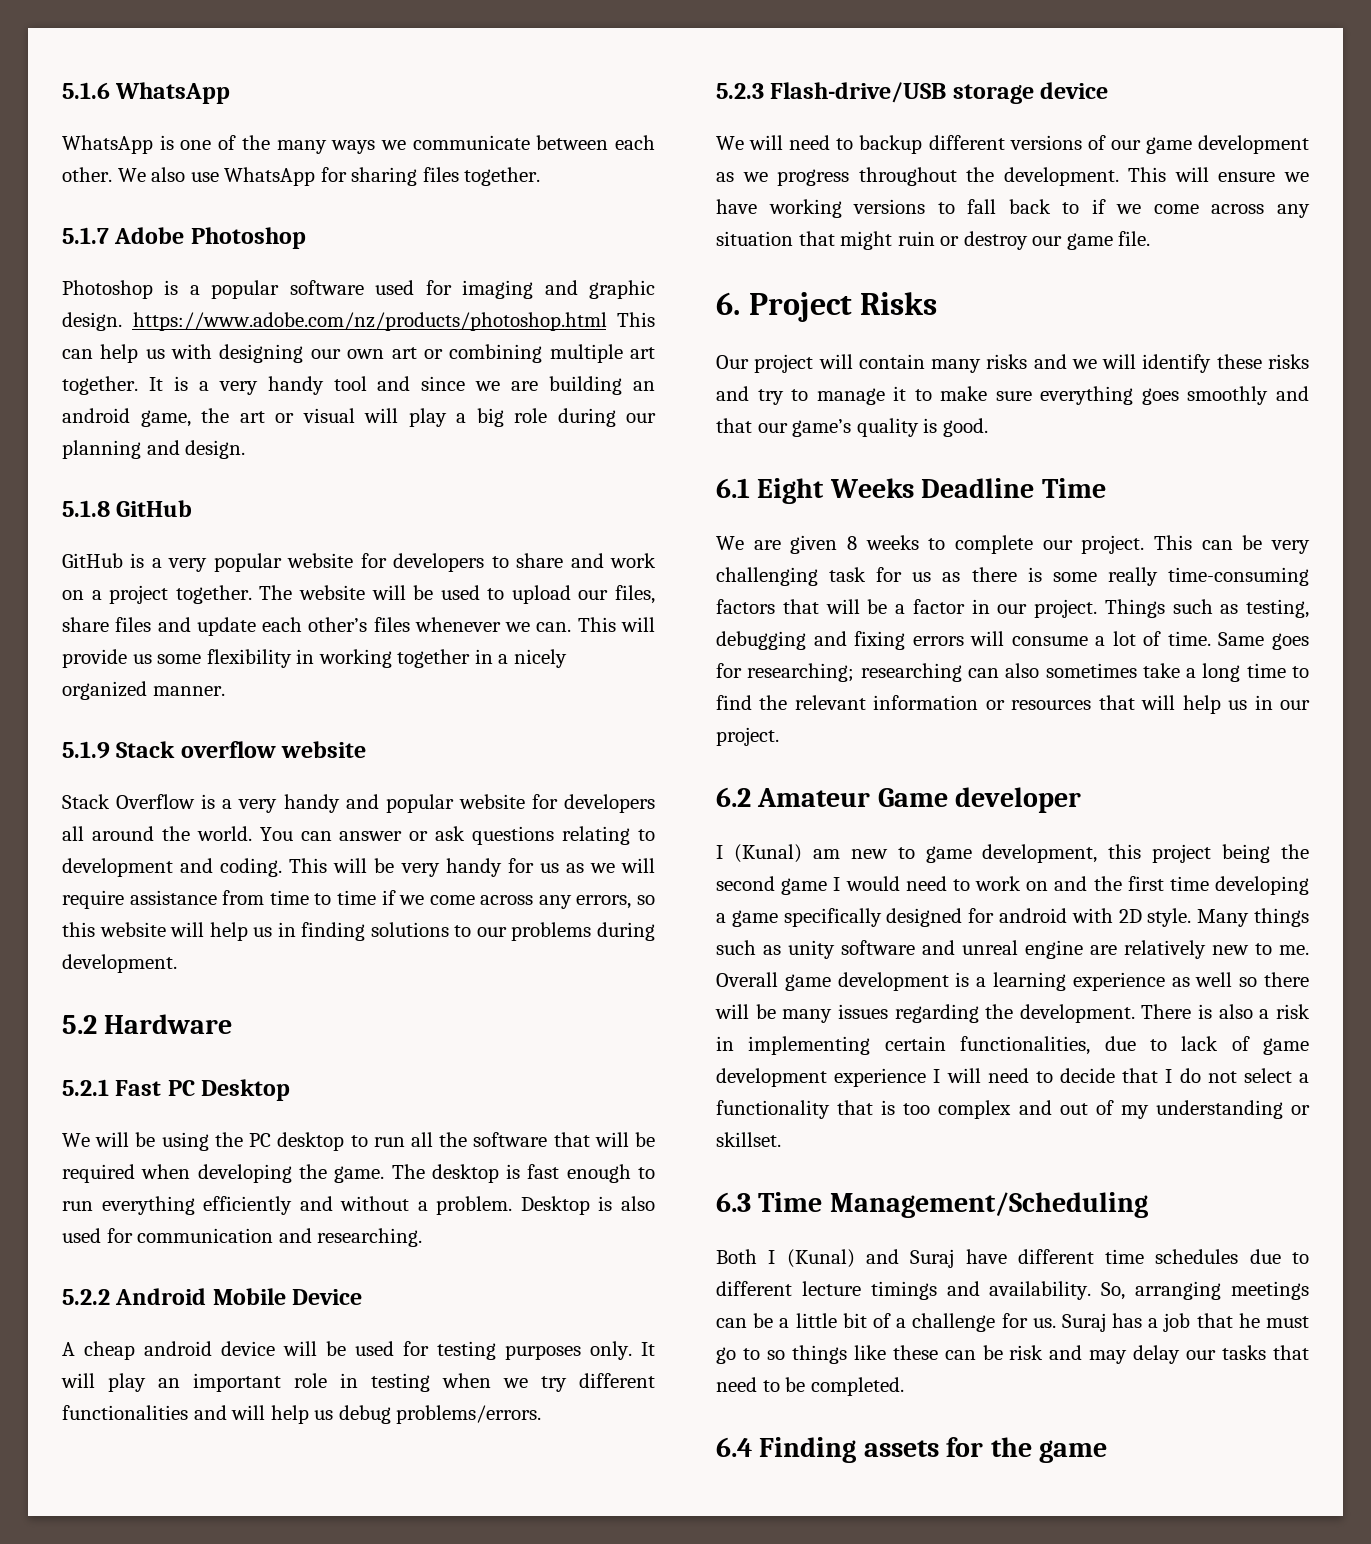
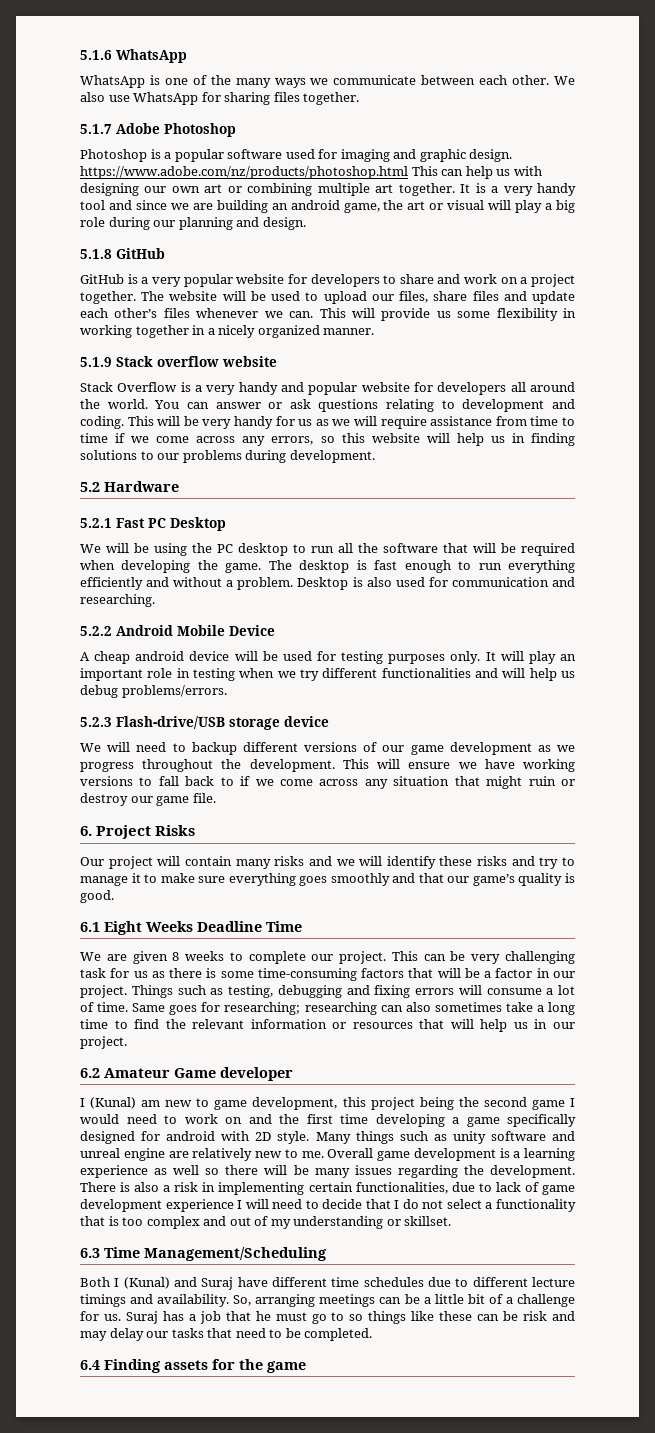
[1107,567,1158,586] really -> (254, 974) none

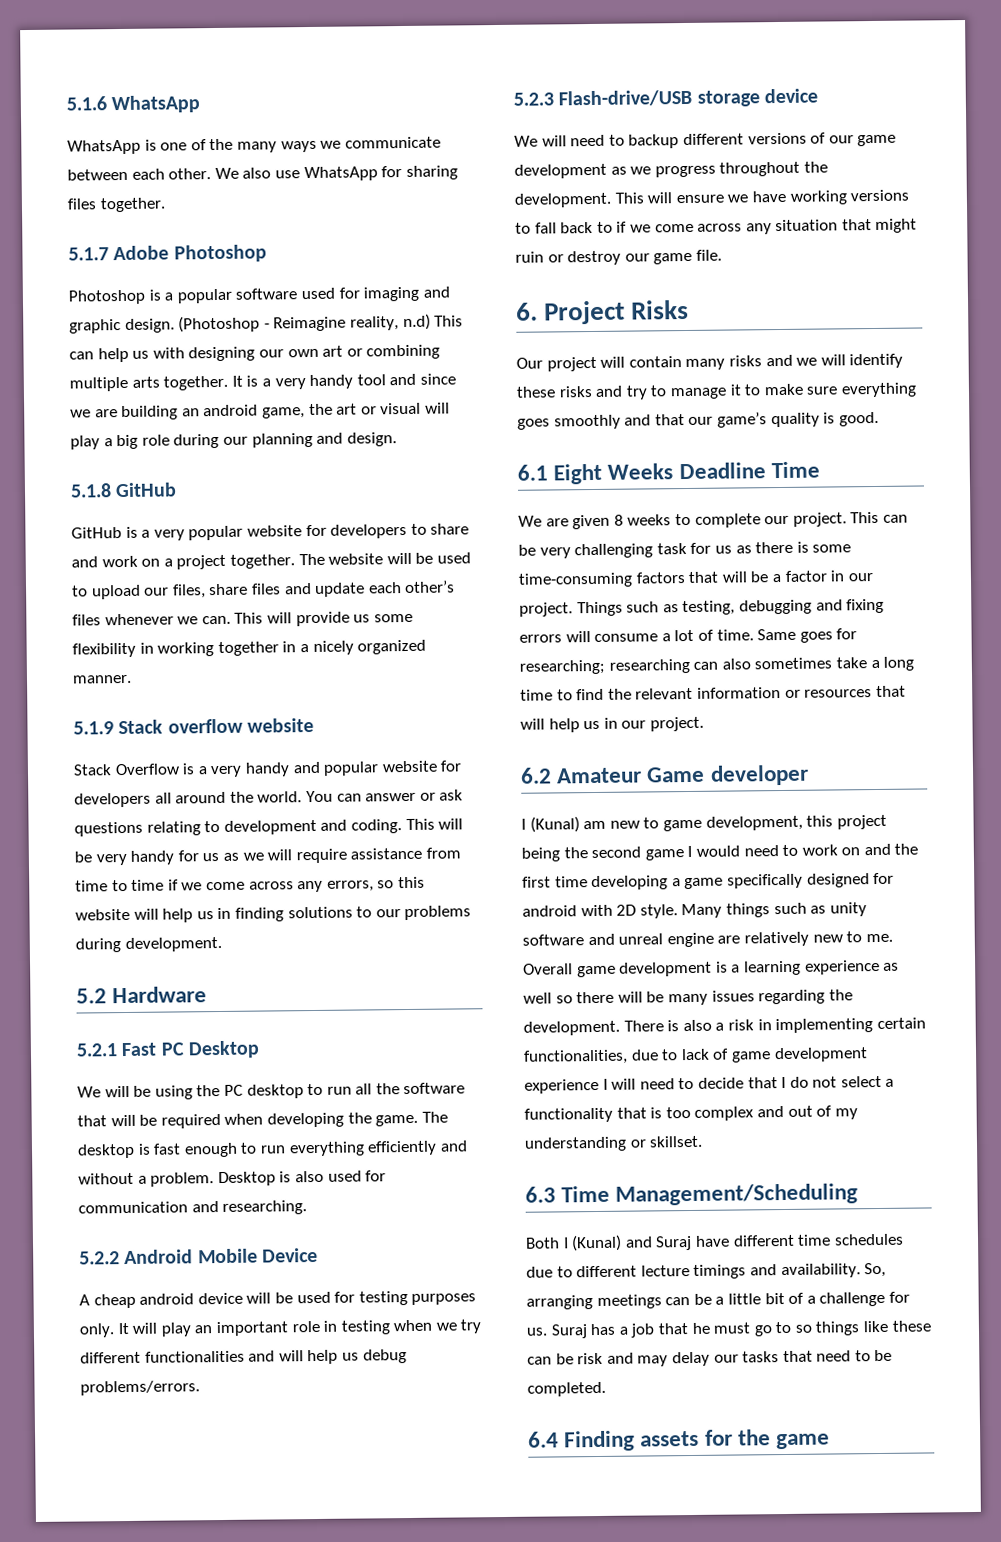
[80,166,408,179] https://www.adobe.com/nz/products/photoshop.html -> [178,313,431,333] (Photoshop - Reimagine reality, n.d)
[375,184,394,193] art -> [131,376,160,388] arts

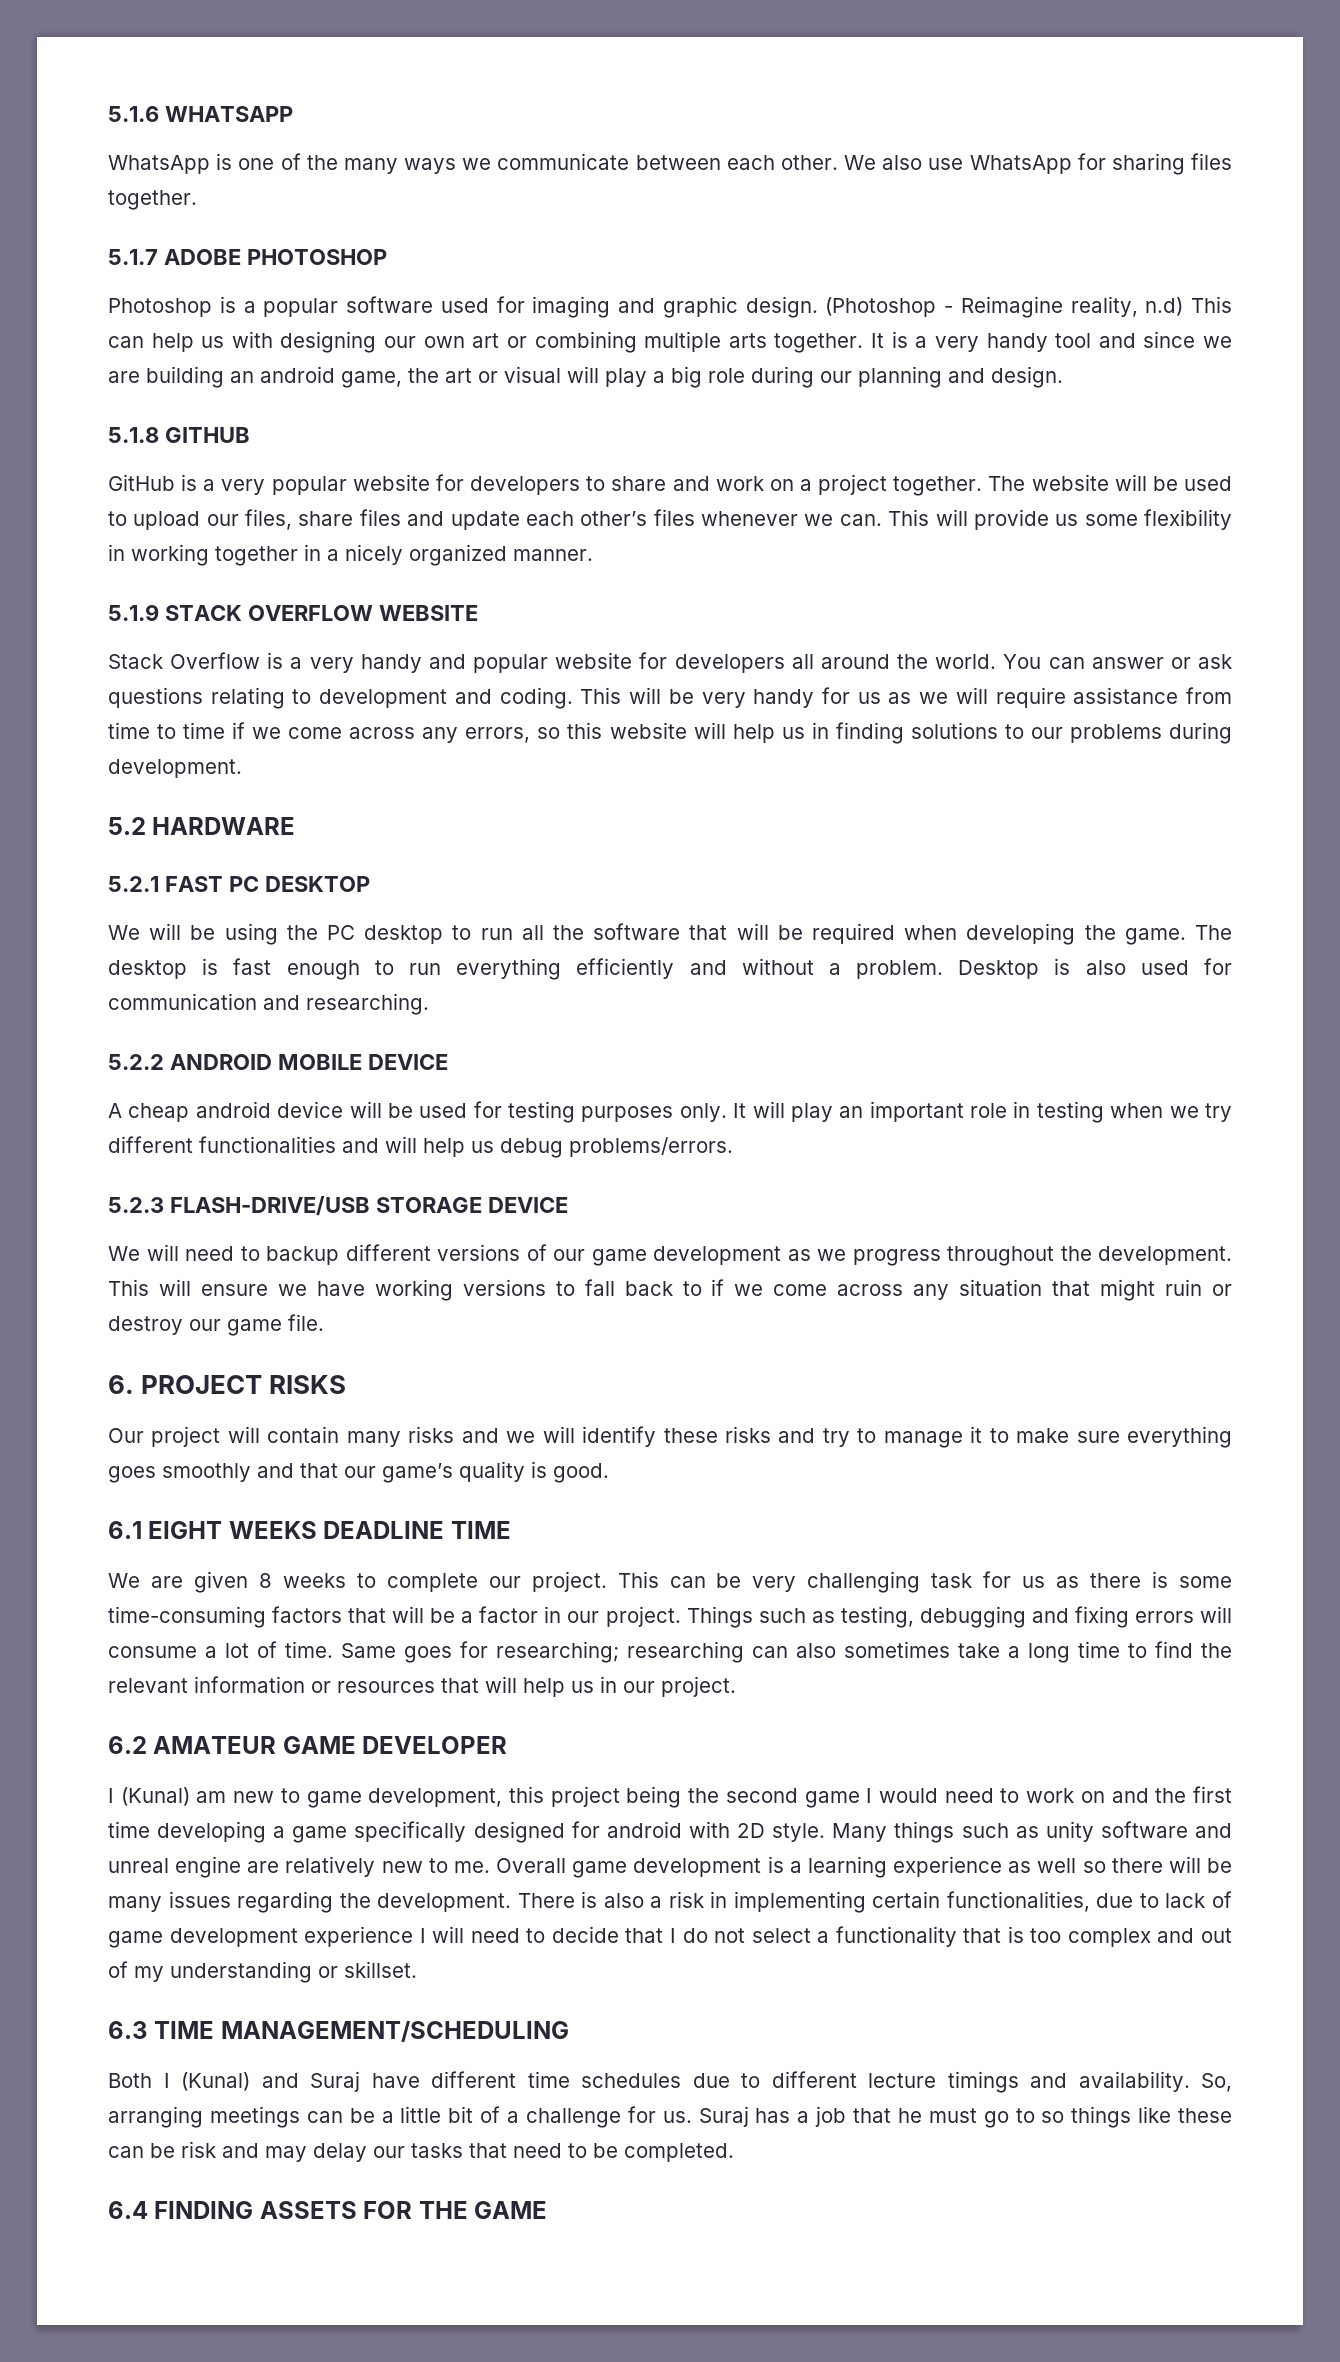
[111,95,201,114] WhatsApp -> [164,106,293,122] WHATSAPP
[113,244,267,263] Adobe Photoshop -> [163,249,387,265] ADOBE PHOTOSHOP
[115,482,178,498] GitHub -> [164,427,250,443] GITHUB
[118,717,314,735] Stack overflow website -> [164,605,478,621] STACK OVERFLOW WEBSITE
[112,986,208,1004] Hardware -> [152,817,296,835] HARDWARE
[121,1040,260,1059] Fast PC Desktop -> [164,876,370,892] FAST PC DESKTOP
[124,1247,318,1265] Android Mobile Device -> [169,1054,448,1070] ANDROID MOBILE DEVICE
[558,88,818,107] Flash-drive/USB storage device -> [169,1196,568,1216] FLASH-DRIVE/USB STORAGE DEVICE
[544,299,690,325] Project Risks -> [141,1375,347,1394] PROJECT RISKS
[553,461,820,485] Eight Weeks Deadline Time -> [148,1521,511,1539] EIGHT WEEKS DEADLINE TIME
[556,764,809,786] Amateur Game developer -> [153,1736,508,1754] AMATEUR GAME DEVELOPER
[561,1183,859,1206] Time Management/Scheduling -> [154,2021,569,2042] TIME MANAGEMENT/SCHEDULING
[564,1429,831,1452] Finding assets for the game -> [154,2201,548,2219] FINDING ASSETS FOR THE GAME

